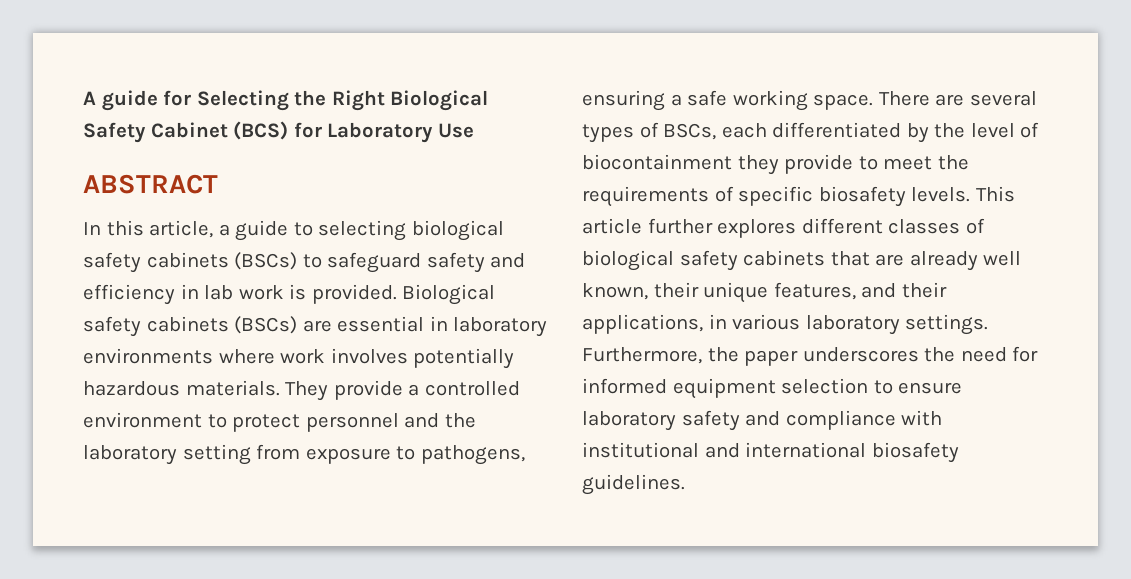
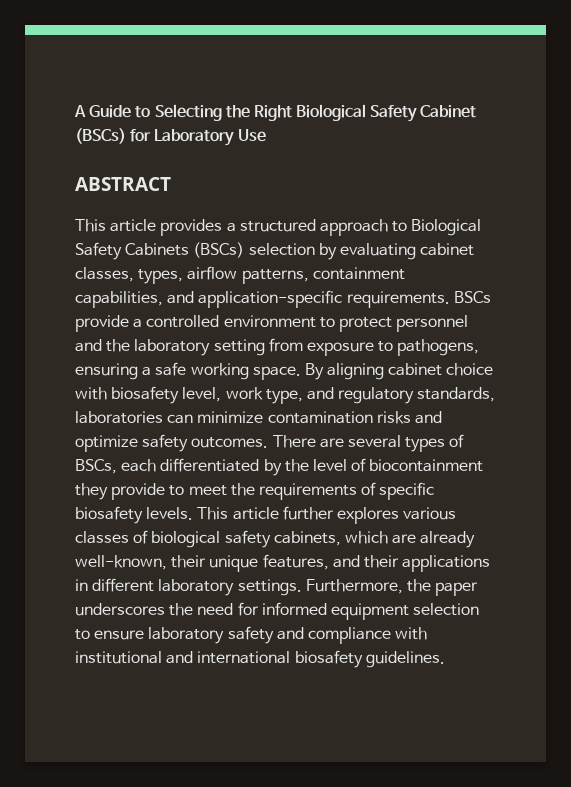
[101,90,192,111] guide for -> [89,105,151,118] Guide to
[233,121,289,140] (BCS) -> [75,128,126,144] (BSCs)
[83,220,504,241] [83,252,526,273] [83,284,496,305] [83,316,548,337] [83,348,515,369] [83,380,329,401] In this article, a guide to selecting biological safety cabinets (BSCs) to safeguard safety and efficiency in lab work is provided. Biological safety cabinets (BSCs) are essential in laboratory environments where work involves potentially hazardous materials. They -> [75,219,482,236] [75,242,475,260] [75,266,405,284] [75,290,491,308] This article provides a structured approach to Biological Safety Cabinets (BSCs) selection by evaluating cabinet classes, types, airflow patterns, containment capabilities, and application-specific requirements. BSCs
(874, 102) none -> [304,363,494,380] [75,386,496,404] [75,411,442,424] [75,434,269,452] By aligning cabinet choice with biosafety level, work type, and regulatory standards, laboratories can minimize contamination risks and optimize safety outcomes.
[801,218,883,234] different -> [403,507,457,520] various
[743,250,1022,271] [582,283,648,300] cabinets that are already well known, -> [273,531,476,548] [75,555,167,570] cabinets, which are already well-known,
[582,314,801,334] applications, in various -> [402,555,491,572] [75,578,155,592] applications in different

